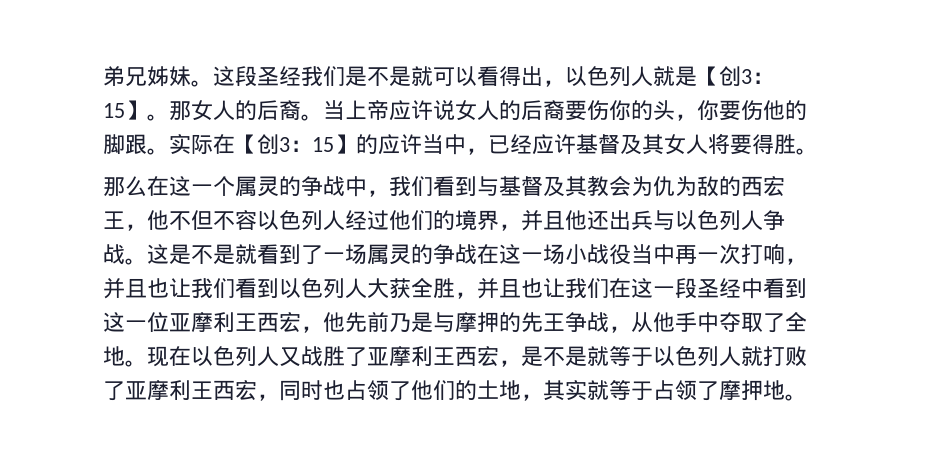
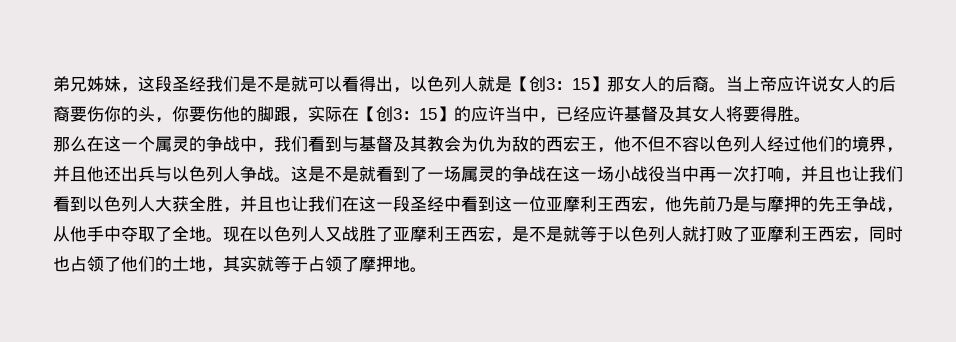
[191,80,213,87] 。 -> [121,87,138,93] ，
[147,114,169,121] 。 -> (607, 84) none
[147,148,169,155] 。 -> [291,117,308,123] ，

